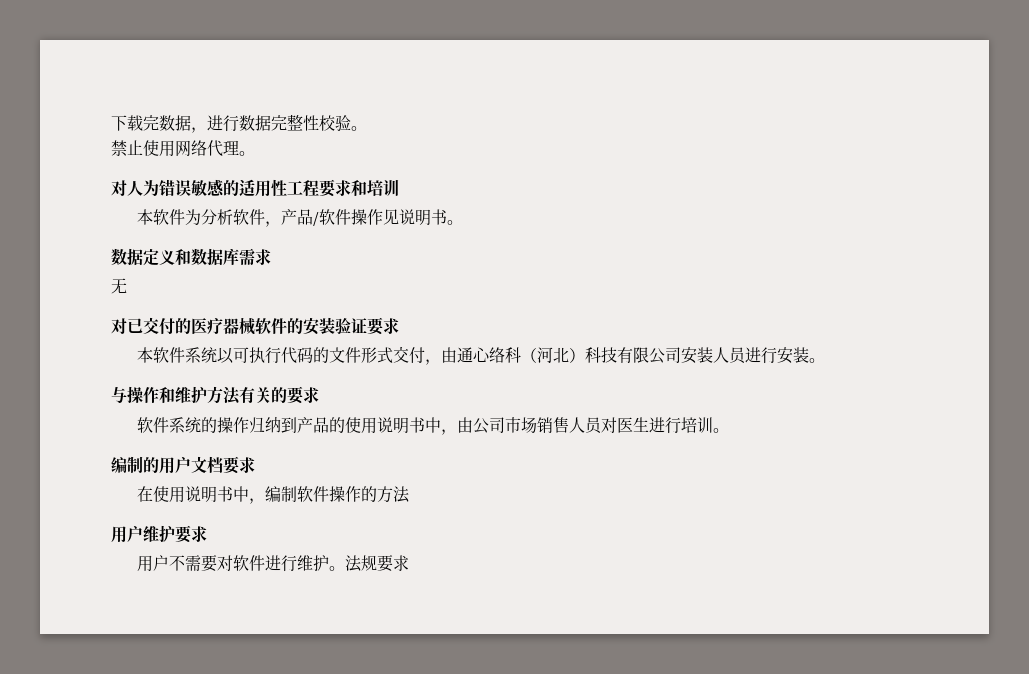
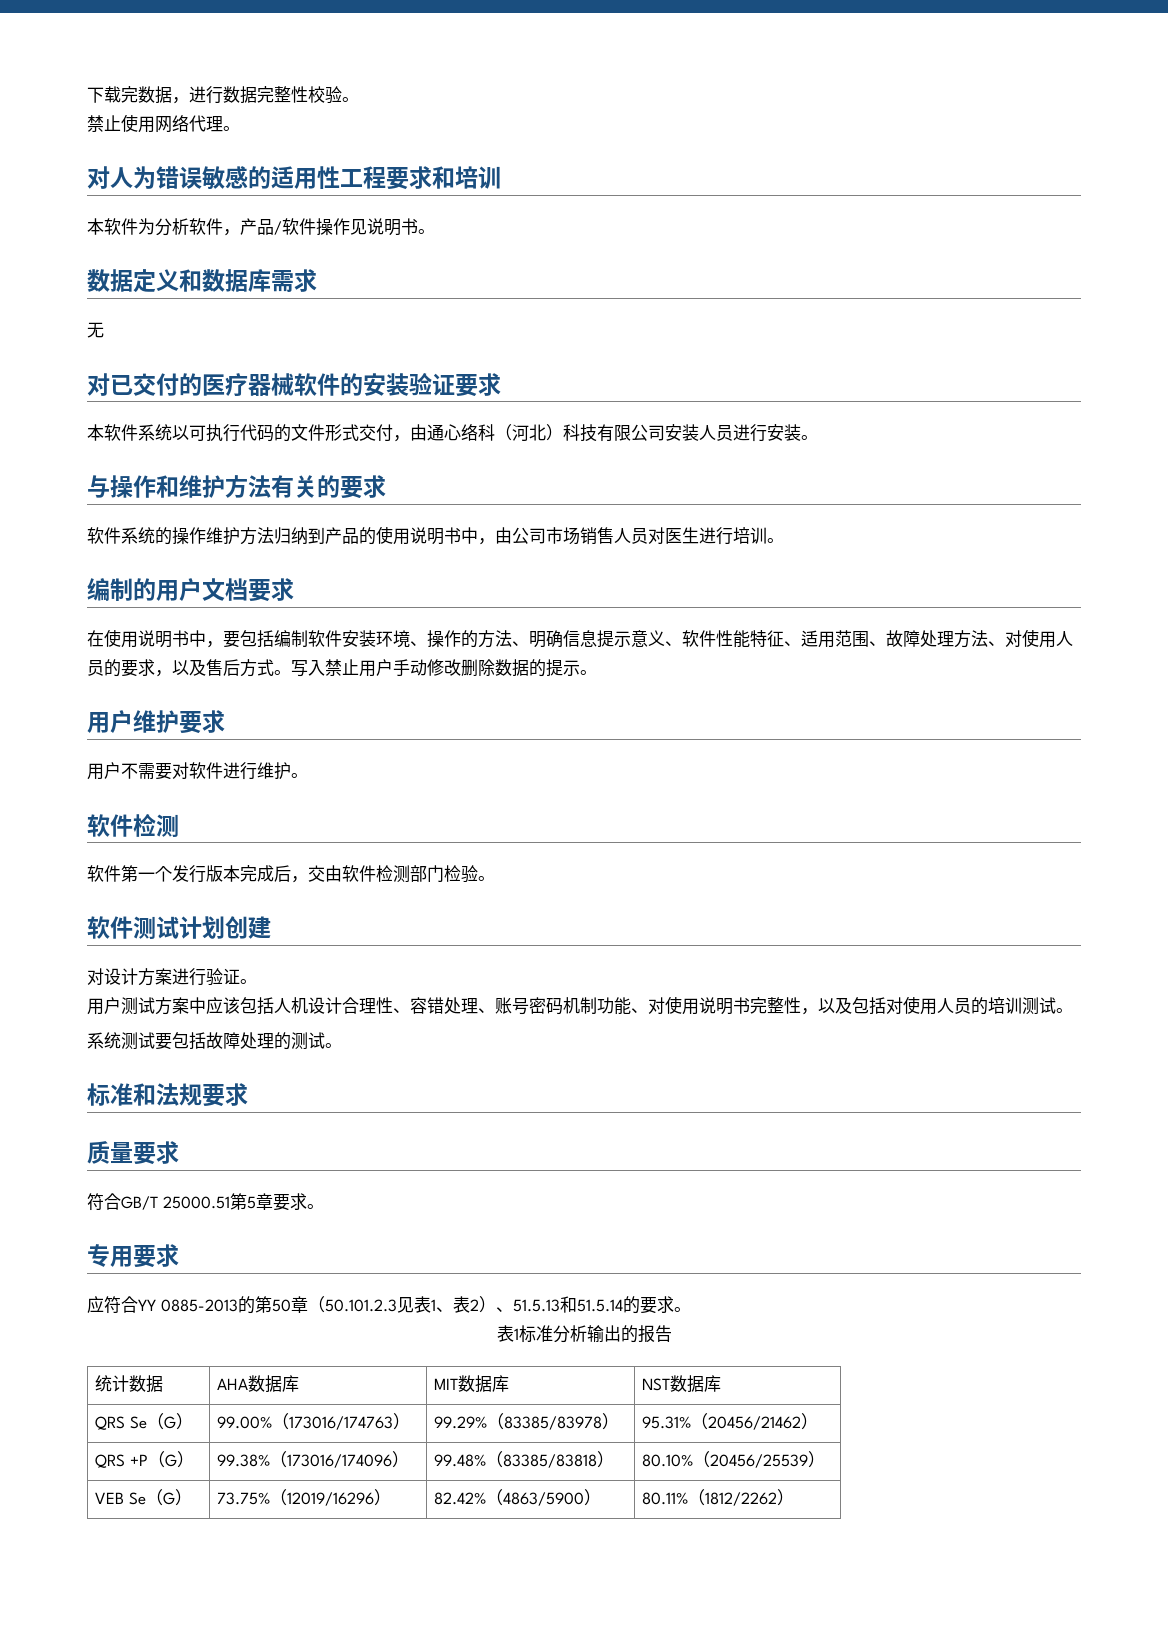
(249, 425) none -> [206,527,274,545] 维护方法
(265, 501) none -> [223,630,274,648] 要包括
(329, 494) none -> [342,630,427,648] 安装环境、
(410, 494) none -> [512,629,1073,648] [87,659,597,677] 、明确信息提示意义、软件性能特征、适用范围、故障处理方法、对使用人员的要求，以及售后方式。写入禁止用户手动修改删除数据的提示。
[344,555,409,572] 法规要求 -> [87,813,179,837] [87,865,495,883] [87,916,271,939] [87,968,257,986] [87,996,1073,1015] [87,1032,342,1050] [87,1083,248,1107] [87,1141,179,1165] [87,1193,324,1211] [87,1244,179,1268] [87,1296,691,1314] [496,1325,672,1343] [95,1375,164,1393] [217,1375,300,1393] [434,1375,510,1393] [642,1375,722,1393] [95,1413,193,1430] [217,1413,411,1430] [434,1413,620,1430] [642,1413,819,1430] [95,1451,194,1468] [217,1451,410,1468] [434,1451,615,1468] [642,1451,826,1468] [95,1489,192,1506] [217,1489,392,1506] [434,1489,602,1506] [642,1489,795,1506] // 软件检测 // 软件第一个发行版本完成后，交由软件检测部门检验。 // 软件测试计划创建 // 对设计方案进行验证。 // 用户测试方案中应该包括人机设计合理性、容错处理、账号密码机制功能、对使用说明书完整性，以及包括对使用人员的培训测试。 // 系统测试要包括故障处理的测试。 // 标准和法规要求 // 质量要求 // 符合GB/T 25000.51第5章要求。 // 专用要求 // 应符合YY 0885-2013的第50章（50.101.2.3见表1、表2）、51.5.13和51.5.14的要求。 // 表1标准分析输出的报告 // 统计数据 | AHA数据库 | MIT数据库 | NST数据库 // QRS Se（G） | 99.00%（173016/174763） | 99.29%（83385/83978） | 95.31%（20456/21462） // QRS +P（G） | 99.38%（173016/174096） | 99.48%（83385/83818） | 80.10%（20456/25539） // VEB Se（G） | 73.75%（12019/16296） | 82.42%（4863/5900） | 80.11%（1812/2262）

